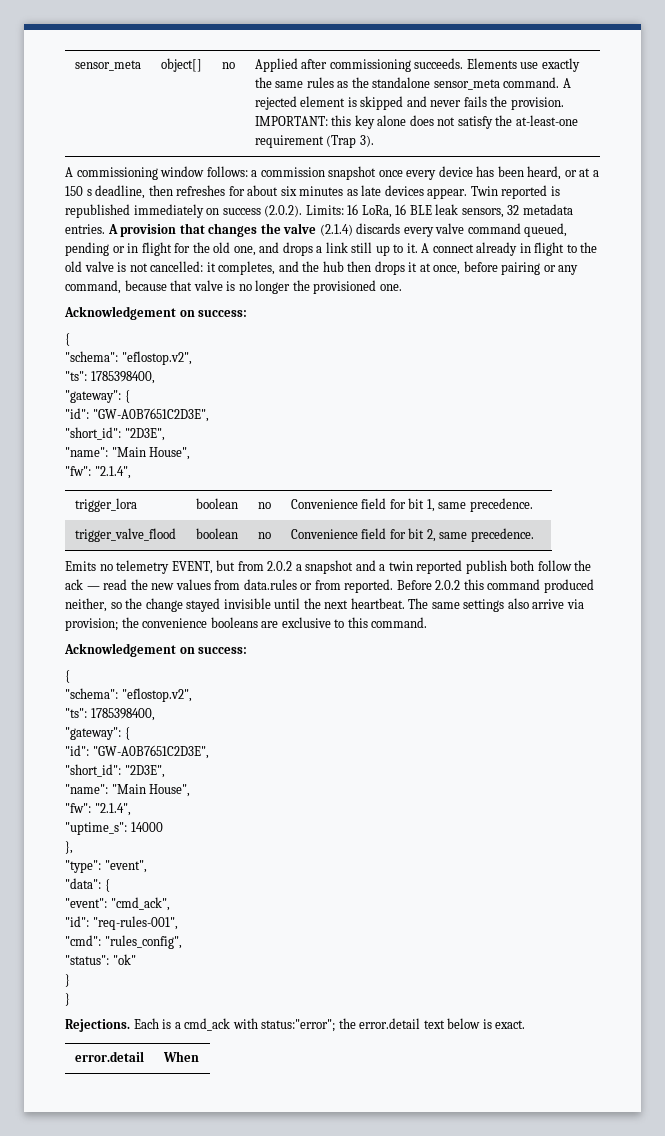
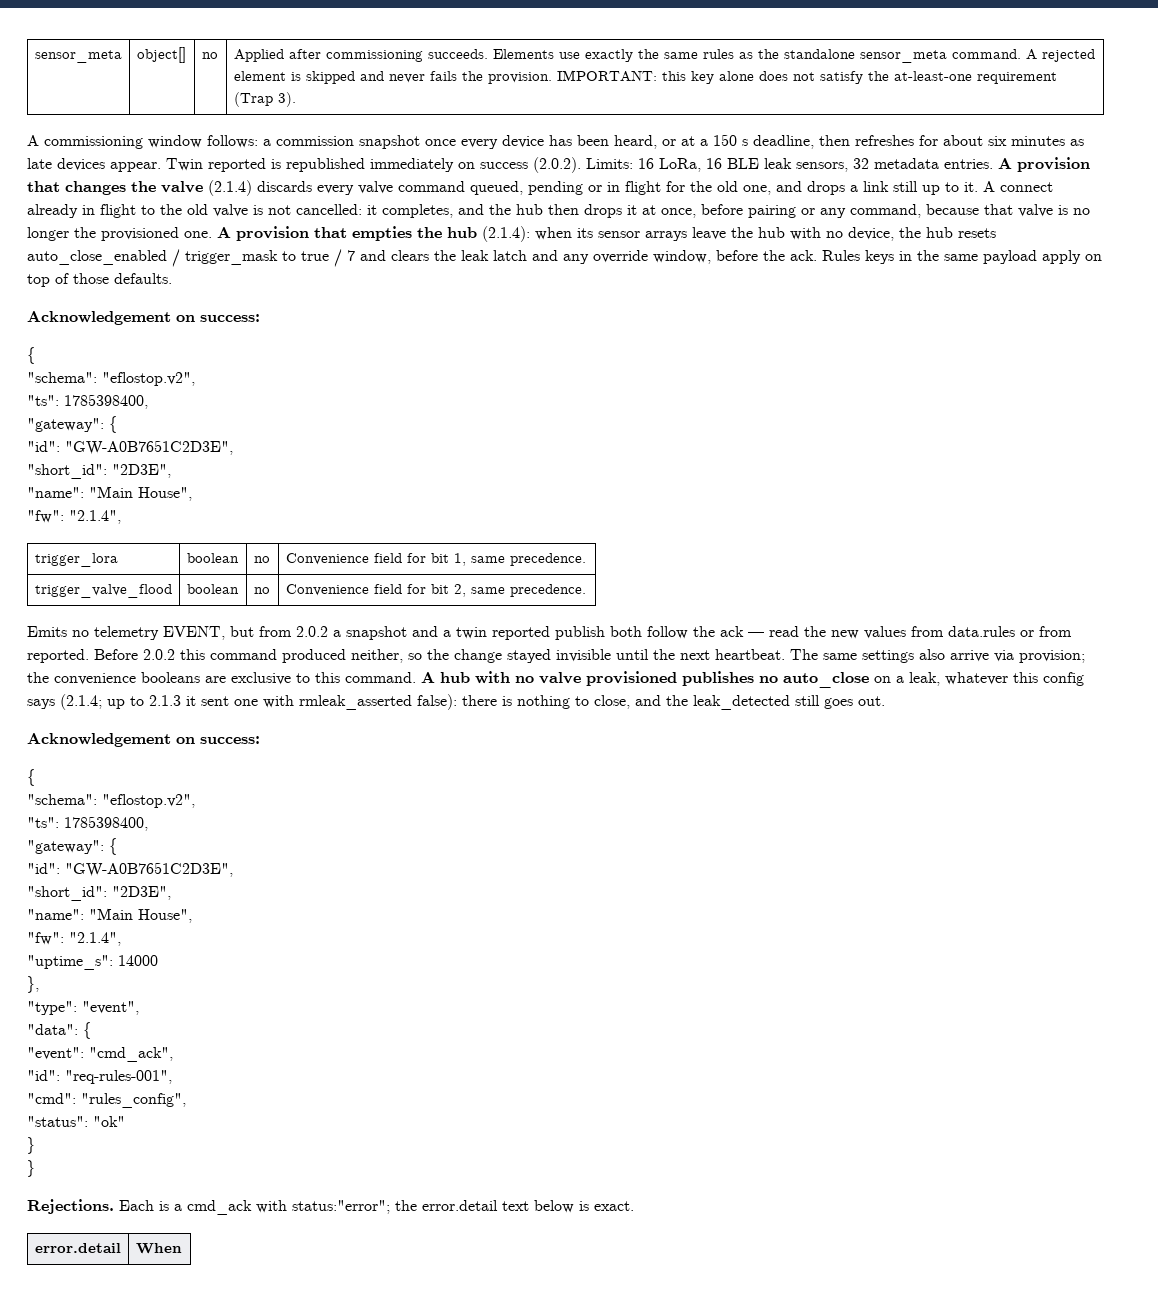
(402, 287) none -> [217,226,996,242] [27,249,1102,267] [27,273,172,287] A provision that empties the hub (2.1.4): when its sensor arrays leave the hub with no device, the hub resets auto_close_enabled / trigger_mask to true / 7 and clears the leak latch and any override window, before the ack. Rules keys in the same payload apply on top of those defaults.
(428, 622) none -> [421,671,1084,688] [27,694,885,710] A hub with no valve provisioned publishes no auto_close on a leak, whatever this config says (2.1.4; up to 2.1.3 it sent one with rmleak_asserted false): there is nothing to close, and the leak_detected still goes out.

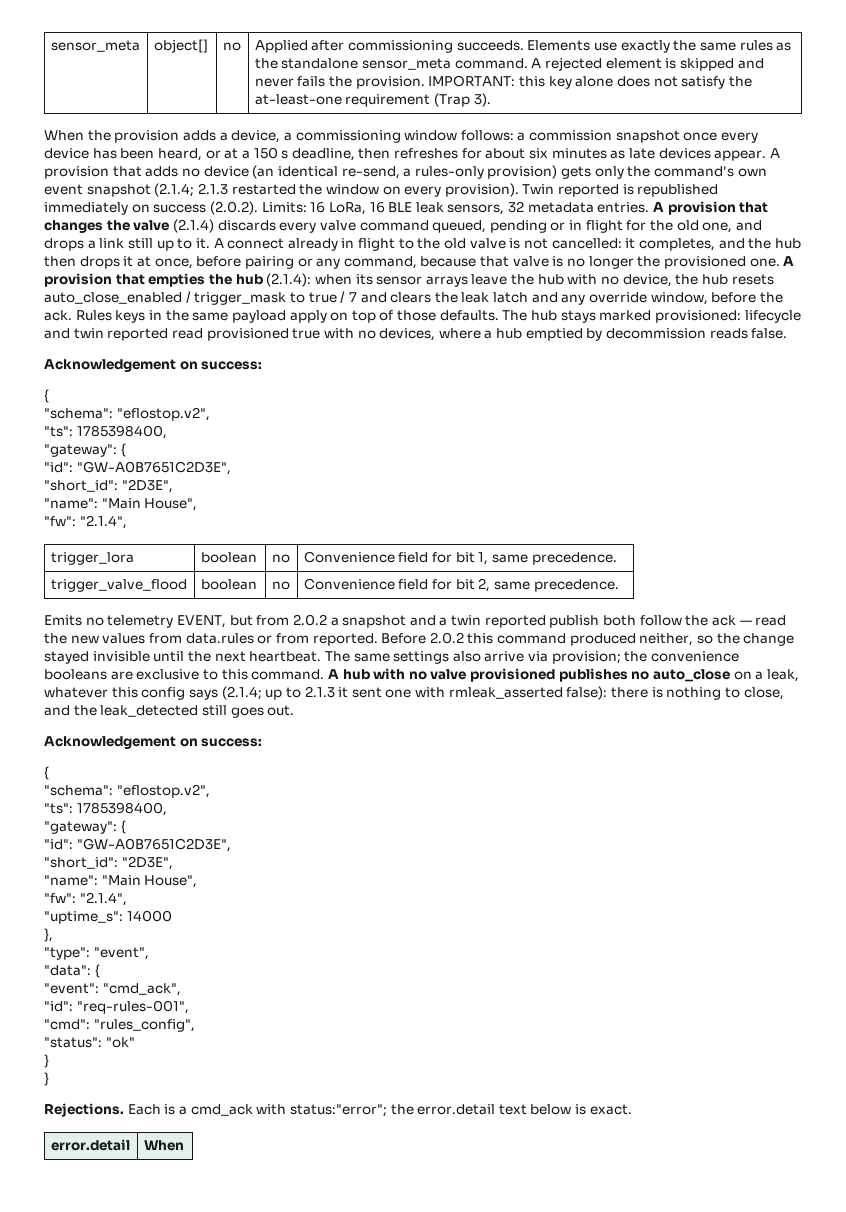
[27,135,39,146] A -> [44,130,292,143] When the provision adds a device, a
(161, 167) none -> [769,148,780,158] [44,165,767,179] [44,183,519,197] A provision that adds no device (an identical re-send, a rules-only provision) gets only the command's own event snapshot (2.1.4; 2.1.3 restarted the window on every provision).
(172, 278) none -> [502,310,801,323] [44,328,788,341] The hub stays marked provisioned: lifecycle and twin reported read provisioned true with no devices, where a hub emptied by decommission reads false.

